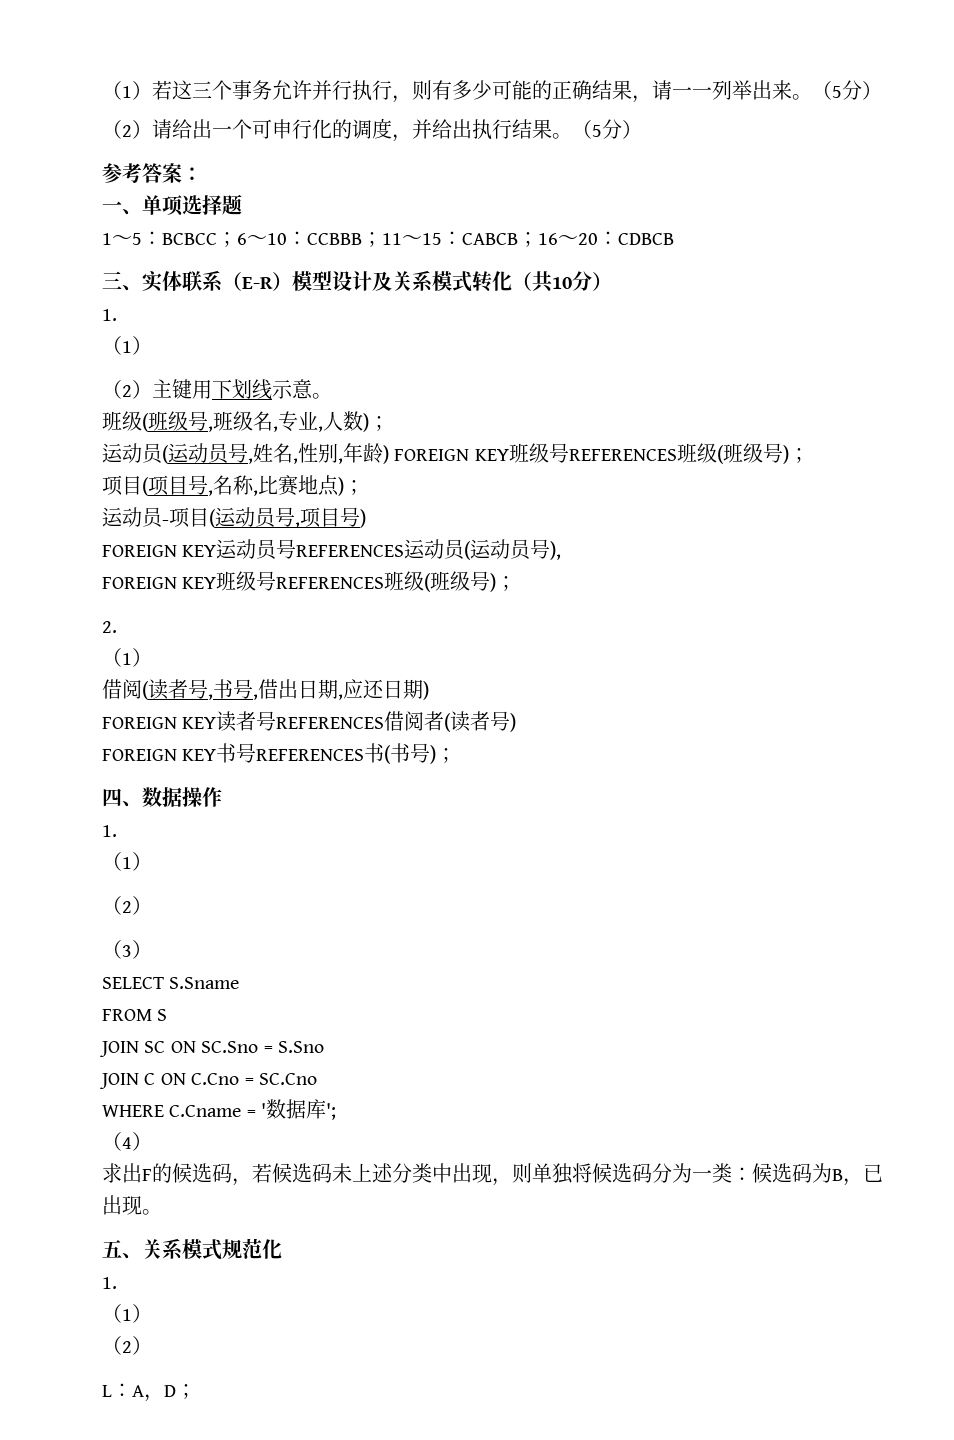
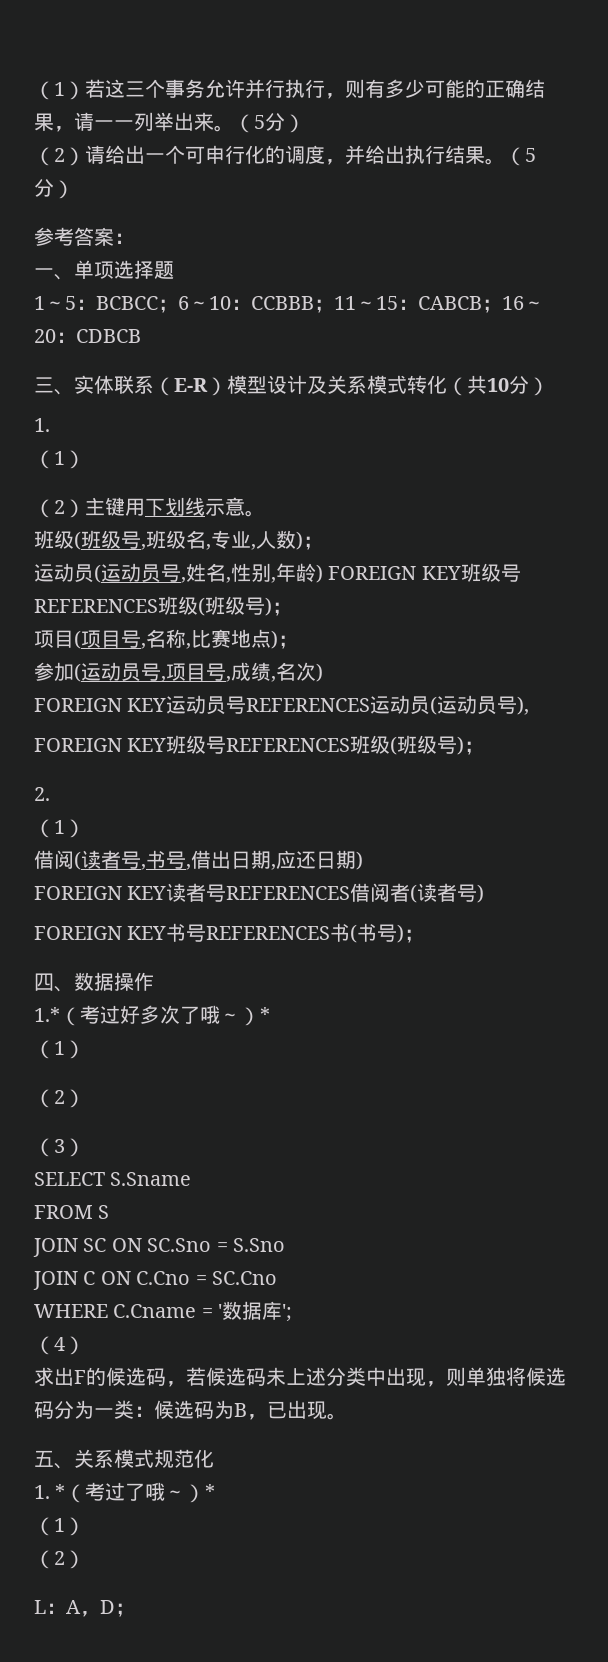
[102,507,209,528] 运动员-项目 -> [34,662,74,682] 参加
(360, 517) none -> [226,662,316,682] ,成绩,名次
[102,825,117,837] 1. -> [34,1005,270,1026] 1.*（考过好多次了哦～）*
(117, 1283) none -> [55,1482,216,1503] *（考过了哦～）*

